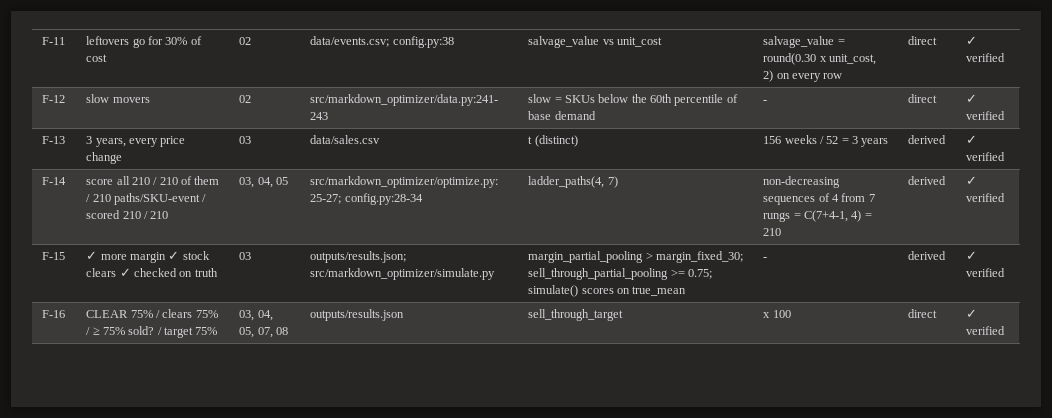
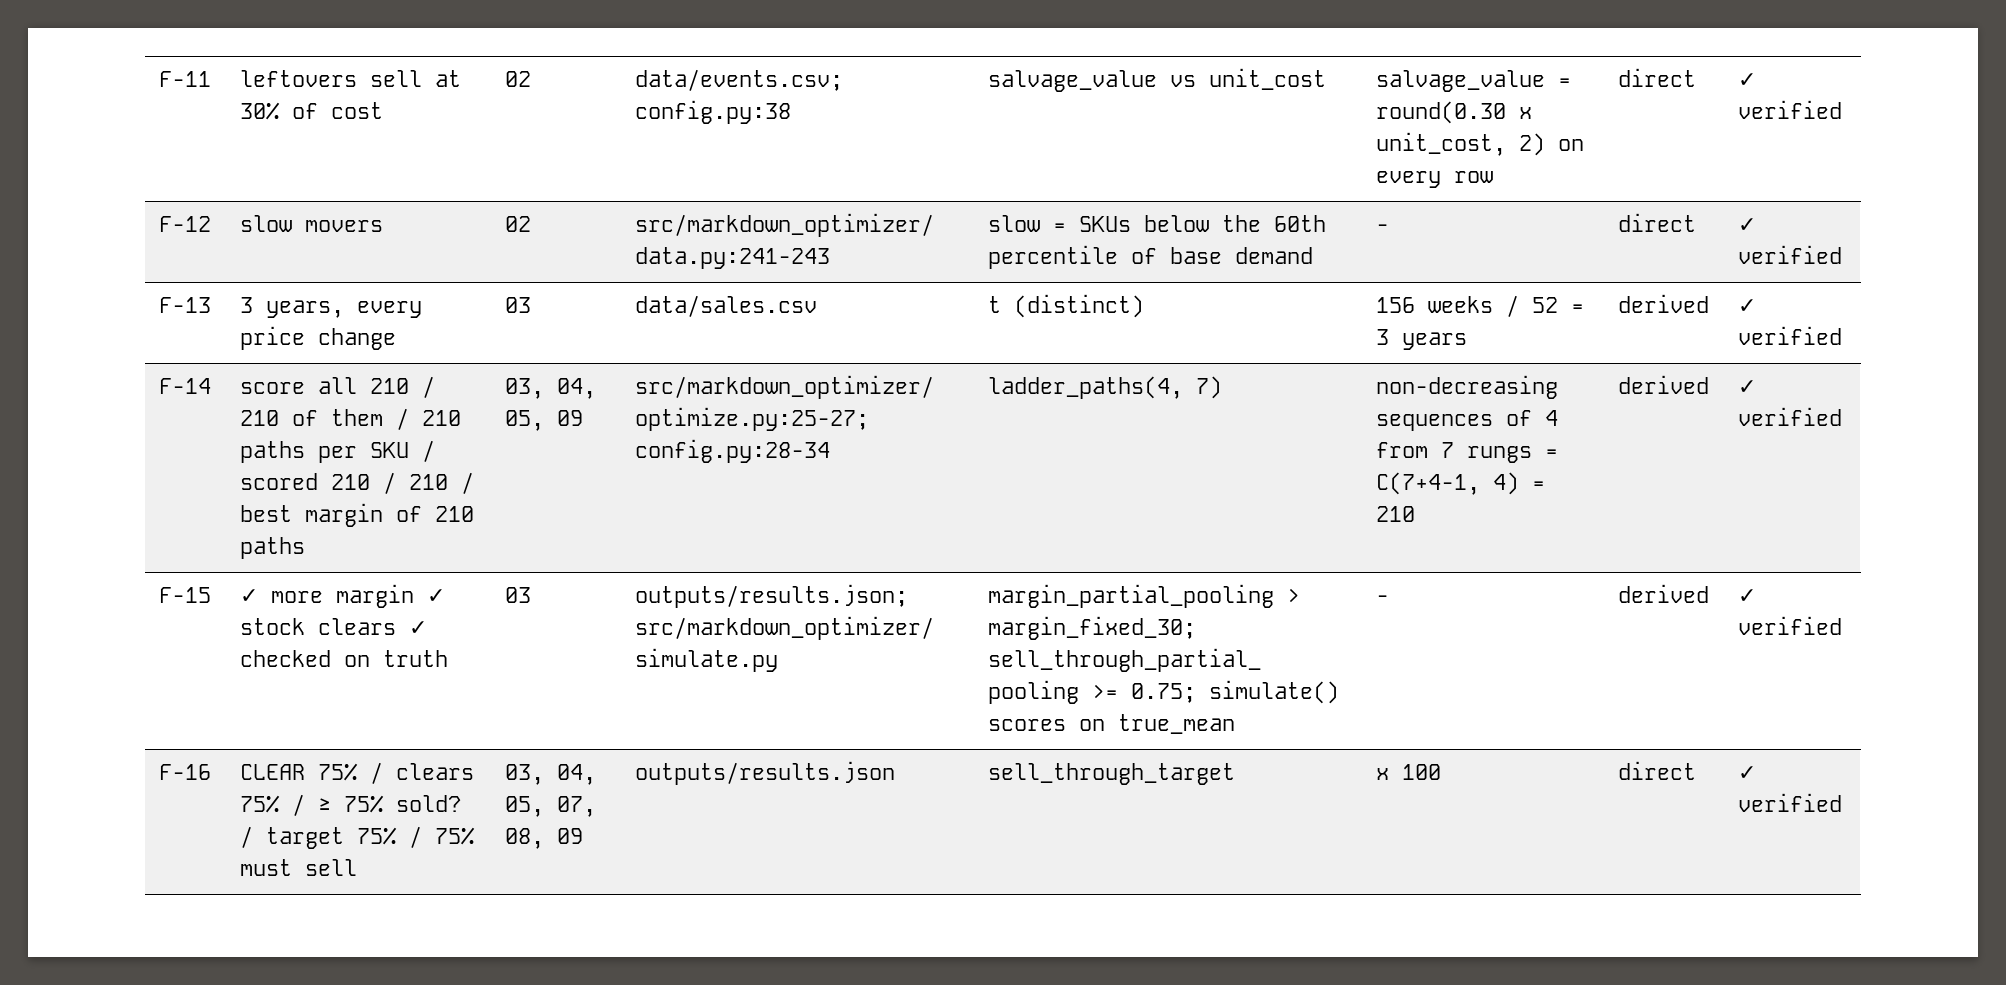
[132,36,163,48] go for -> [370,70,462,87] sell at
[113,193,200,205] paths/SKU-event -> [240,441,410,463] paths per SKU
[239,177,288,188] | 03, 04, 05 -> [461,472,475,494] [240,503,475,527] [240,537,306,559] [505,378,597,399] [505,410,584,431] / best margin of 210 paths | 03, 04, 05, 09
(218, 331) none -> [409,826,476,848] [240,859,358,876] / 75% must sell
[275,327,288,335] 08 -> [505,828,584,849] 08, 09

